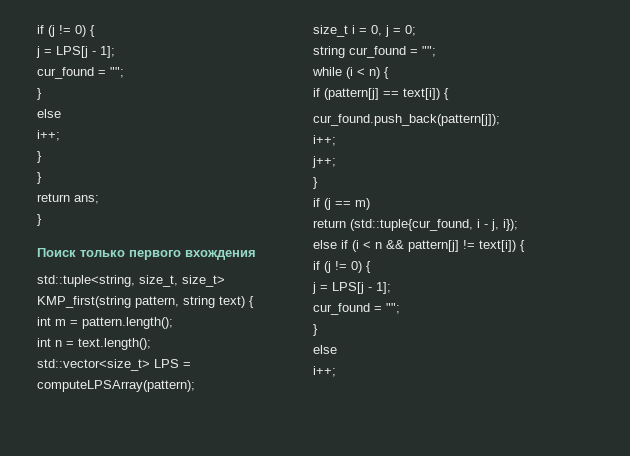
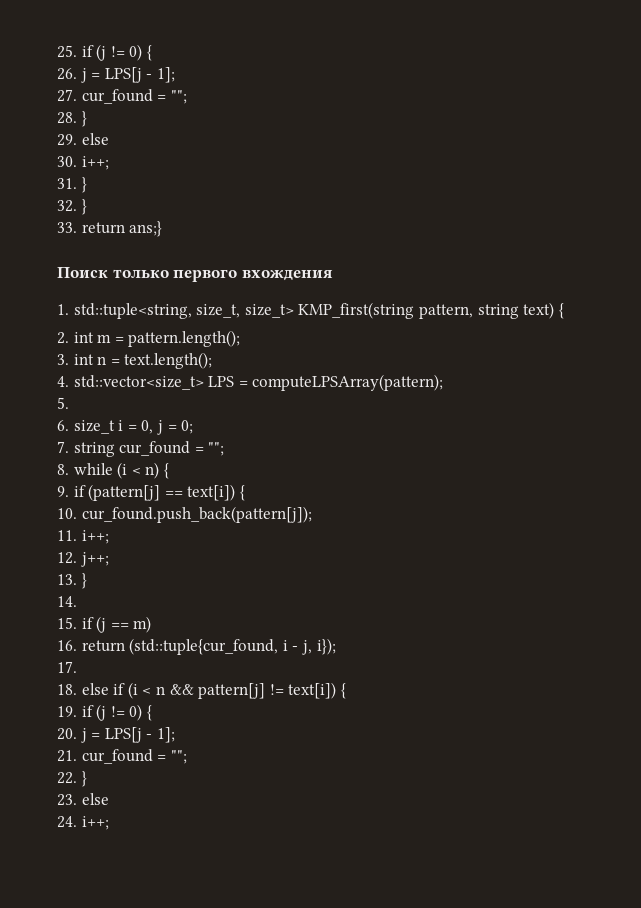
[37,25,95,37] [36,46,115,58] [37,67,124,79] [37,88,42,100] [37,109,61,118] [37,130,60,141] [37,151,42,163] [37,172,42,184] [37,193,99,204] [37,214,42,226] if (j != 0) { // j = LPS[j - 1]; // cur_found = ""; // } // else // i++; // } // } // return ans; // } -> [57,44,152,61] [57,67,175,83] [57,89,187,104] [57,111,87,127] [57,133,109,146] [57,156,109,170] [57,177,87,193] [57,199,87,215] [57,221,163,237] 25. if (j != 0) { // 26. j = LPS[j - 1]; // 27. cur_found = ""; // 28. } // 29. else // 30. i++; // 31. } // 32. } // 33. return ans;}
(256, 255) none -> [57,304,69,315] 1.
(254, 302) none -> [57,332,69,344] 2.
(173, 323) none -> [57,354,69,365] 3.
(151, 344) none -> [57,376,69,387] 4.
(195, 386) none -> [57,397,69,409] [57,420,69,431] 5. // 6.
(416, 30) none -> [57,441,69,453] 7.
(436, 51) none -> [57,464,69,475] 8.
(389, 73) none -> [57,486,69,497] 9.
(449, 94) none -> [57,508,77,519] 10.
[313,135,336,146] i++; // -> [57,530,109,544] [57,552,77,564] 11. i++; // 12.
[313,177,318,189] } // -> [57,573,87,589] [57,596,77,607] [57,617,77,629] 13. } // 14. // 15.
(370, 204) none -> [57,640,77,651] 16.
(518, 225) none -> [57,661,77,673] [57,684,77,695] 17. // 18.
[313,261,371,273] [312,282,391,294] [313,303,400,315] [313,324,318,336] [313,345,337,354] if (j != 0) { // j = LPS[j - 1]; // cur_found = ""; // } // else // -> [57,704,152,721] [57,727,175,743] [57,749,187,764] [57,771,87,787] [57,793,109,806] [57,816,77,828] 19. if (j != 0) { // 20. j = LPS[j - 1]; // 21. cur_found = ""; // 22. } // 23. else // 24.

